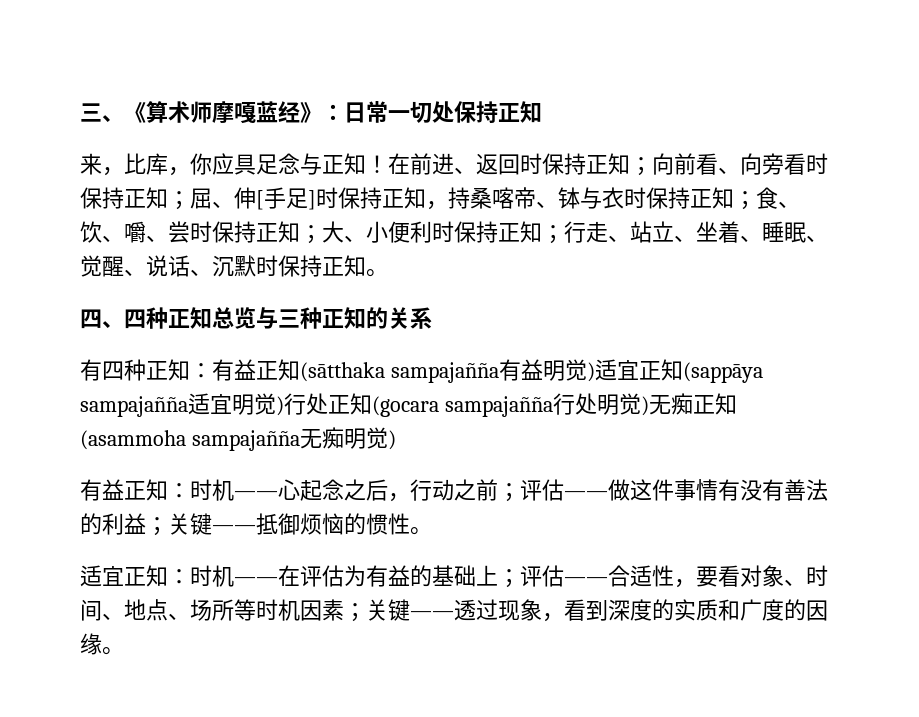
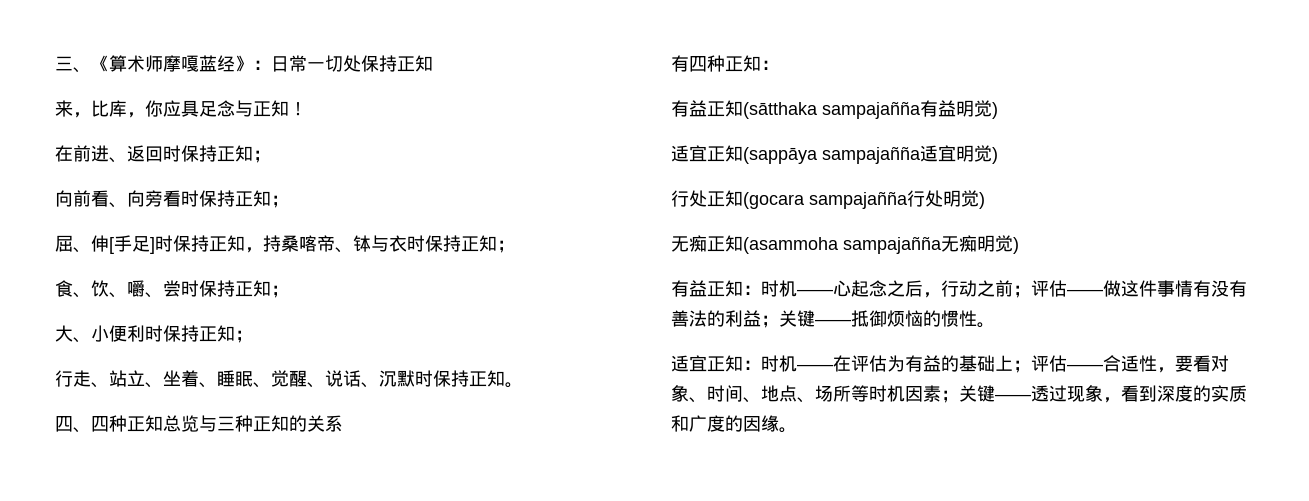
(388, 164) none -> (307, 109) //
(652, 166) none -> (271, 156) //
(190, 200) none -> (289, 201) //
(756, 200) none -> (515, 246) //
(322, 234) none -> (289, 291) //
(564, 234) none -> (253, 336) //
(212, 370) none -> (779, 65) //
(595, 372) none -> (998, 110) //
(284, 406) none -> (998, 155) //
(649, 406) none -> (985, 200) //

